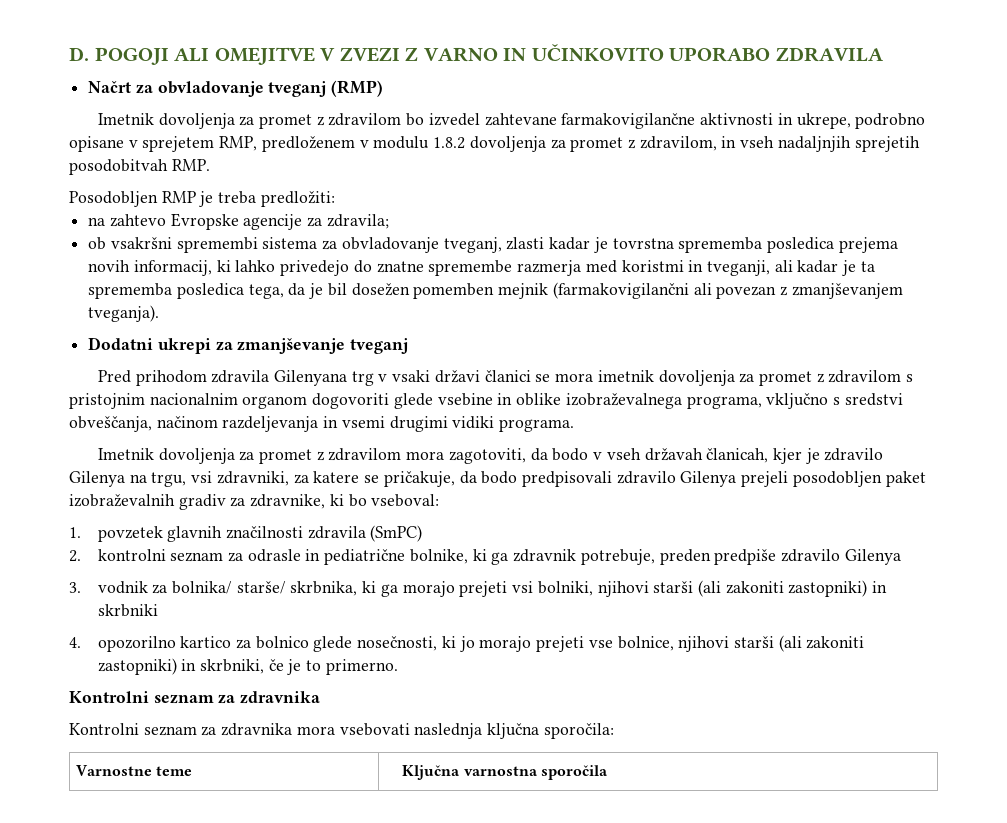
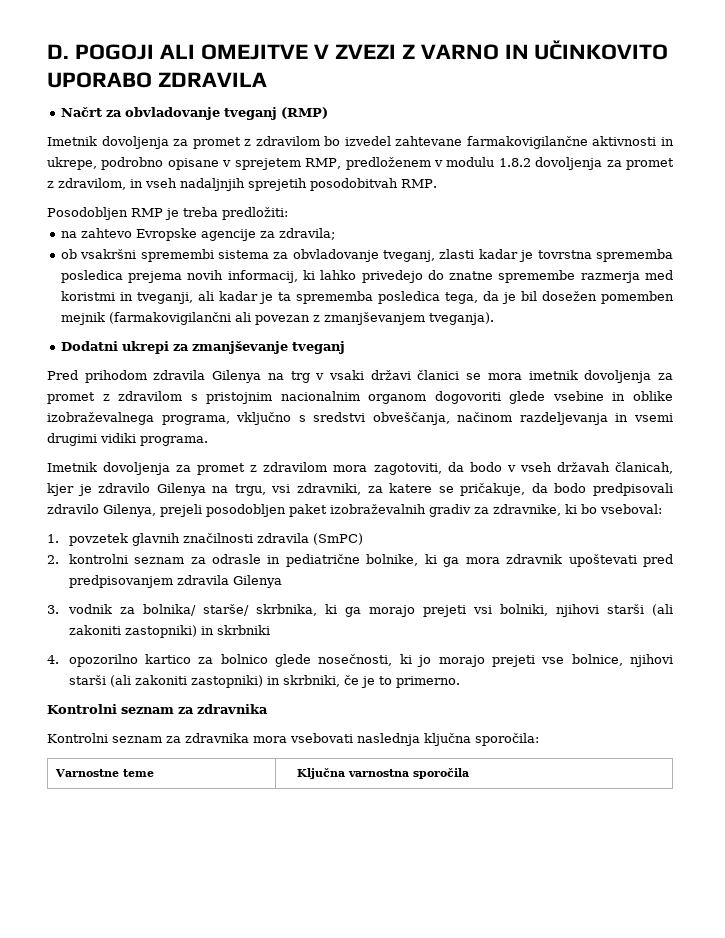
[274,370,348,386] Gilenyana -> [212,370,284,383] Gilenya na
[680,471,737,487] Gilenya -> [103,504,156,517] Gilenya,
[513,549,840,565] zdravnik potrebuje, preden predpiše zdravilo -> [465,554,674,567] [68,575,229,588] mora zdravnik upoštevati pred predpisovanjem zdravila

